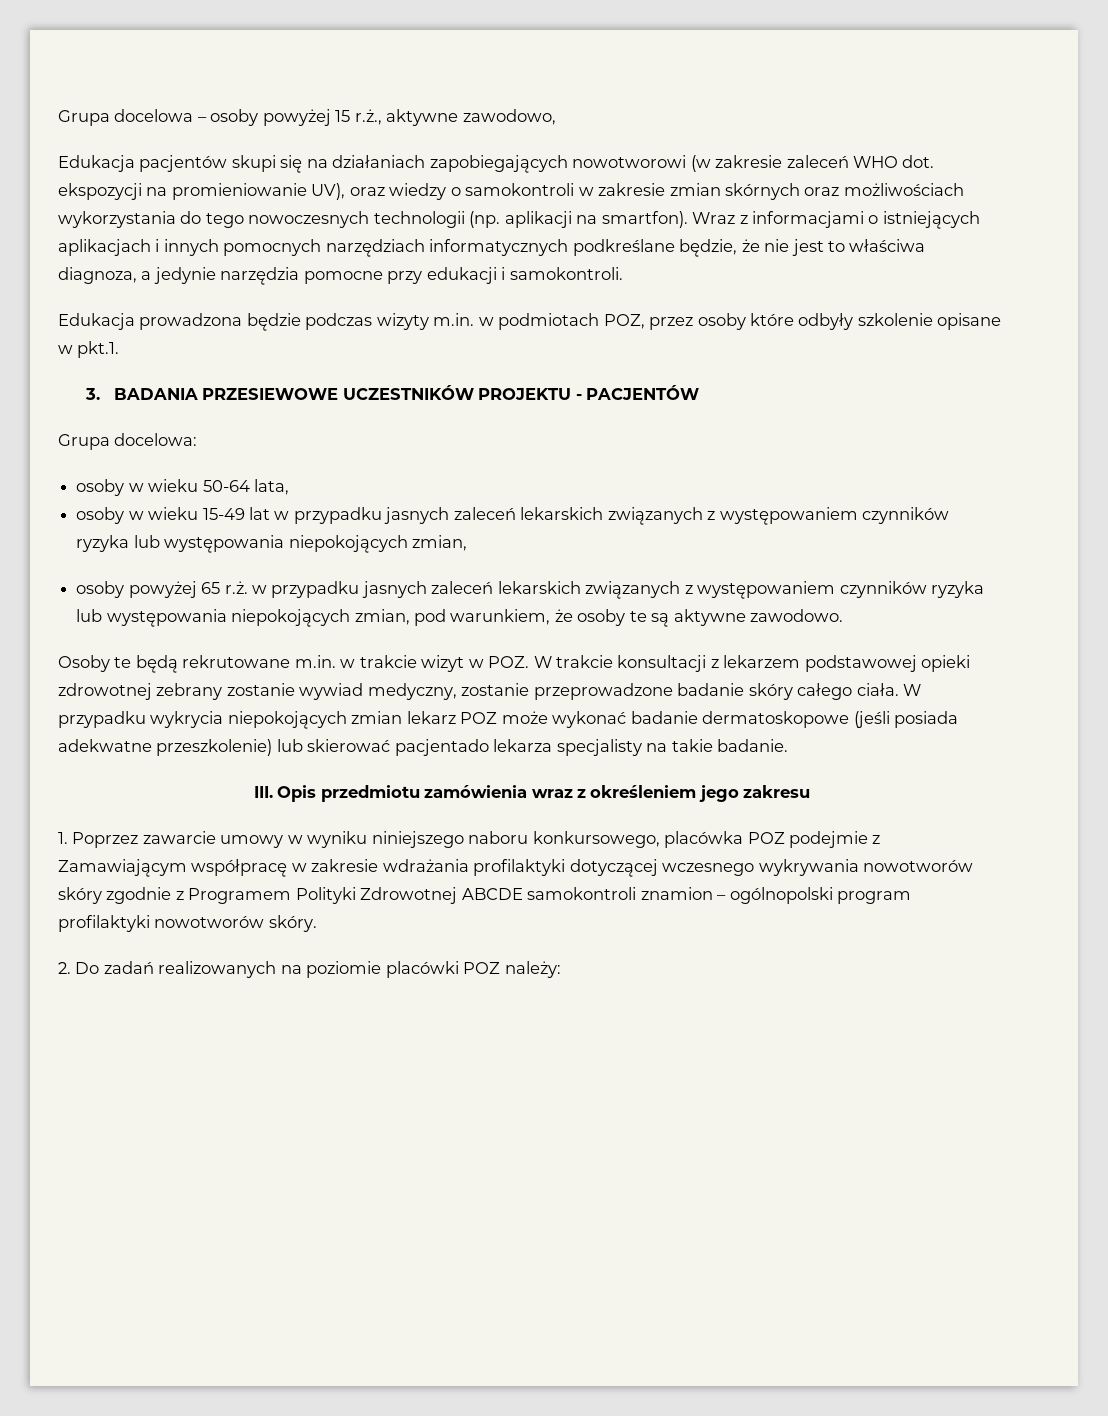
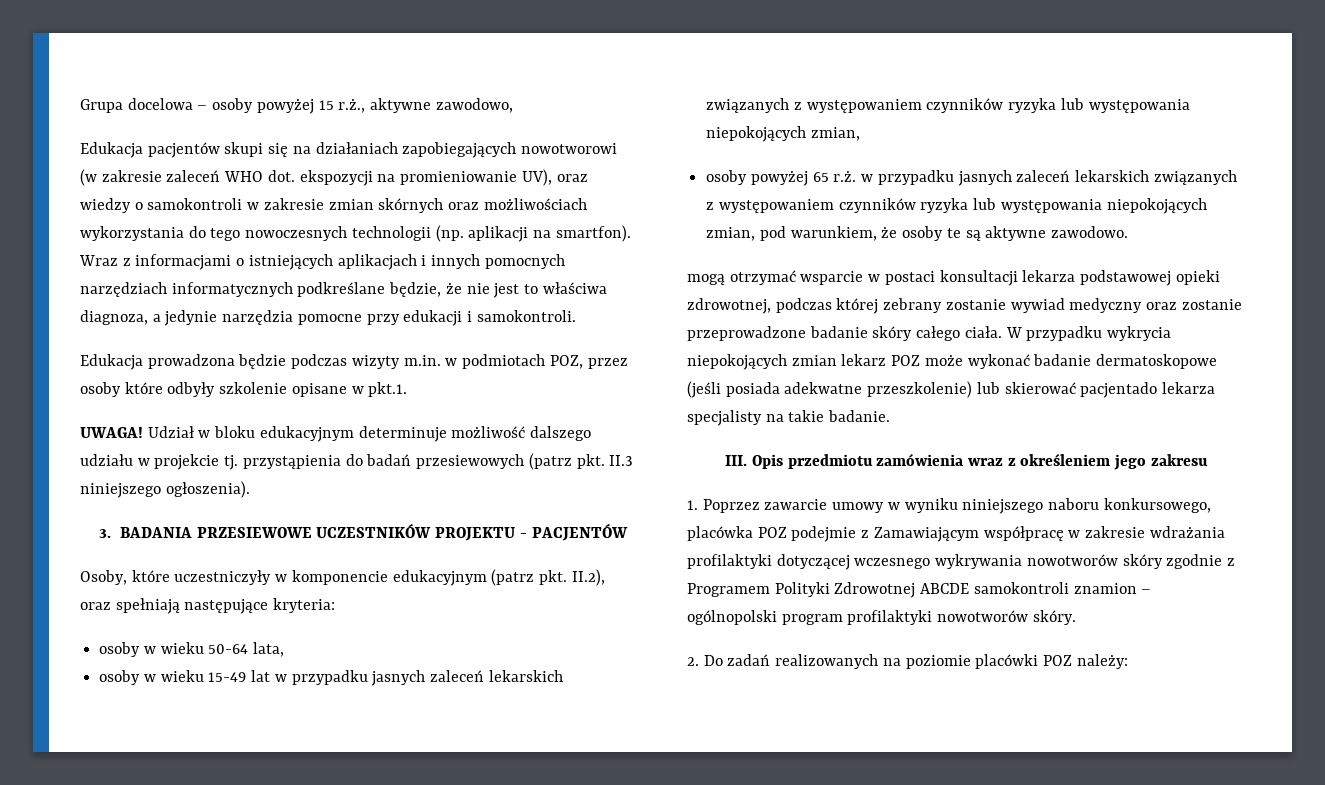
(120, 349) none -> [80,426,592,442] [80,453,634,470] [80,481,250,498] // UWAGA! Udział w bloku edukacyjnym determinuje możliwość dalszego udziału w projekcie tj. przystąpienia do badań przesiewowych (patrz pkt. II.3 niniejszego ogłoszenia).
[58,433,198,450] Grupa docelowa: -> [80,569,605,586] [80,598,336,614] Osoby, które uczestniczyły w komponencie edukacyjnym (patrz pkt. II.2), oraz spełniają następujące kryteria:
[58,655,971,673] [58,683,152,700] Osoby te będą rekrutowane m.in. w trakcie wizyt w POZ. W trakcie konsultacji z lekarzem podstawowej opieki zdrowotnej -> [687,270,1220,286] [687,298,879,314] mogą otrzymać wsparcie w postaci konsultacji lekarza podstawowej opieki zdrowotnej, podczas której
[367,683,457,700] medyczny, -> [1069,298,1178,313] medyczny oraz

